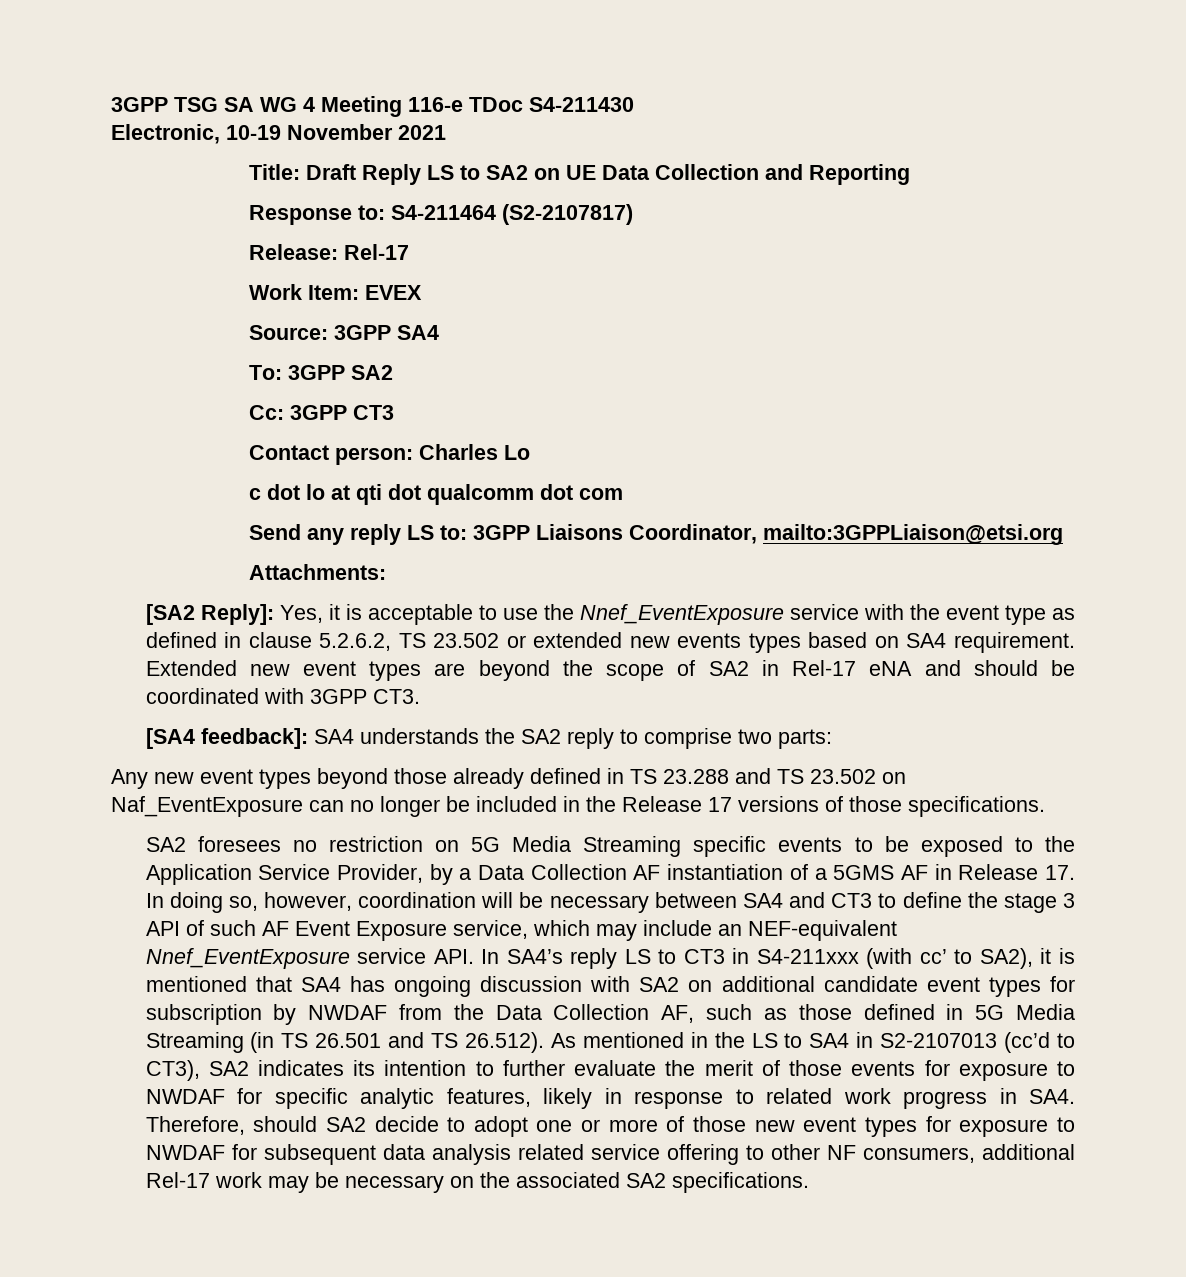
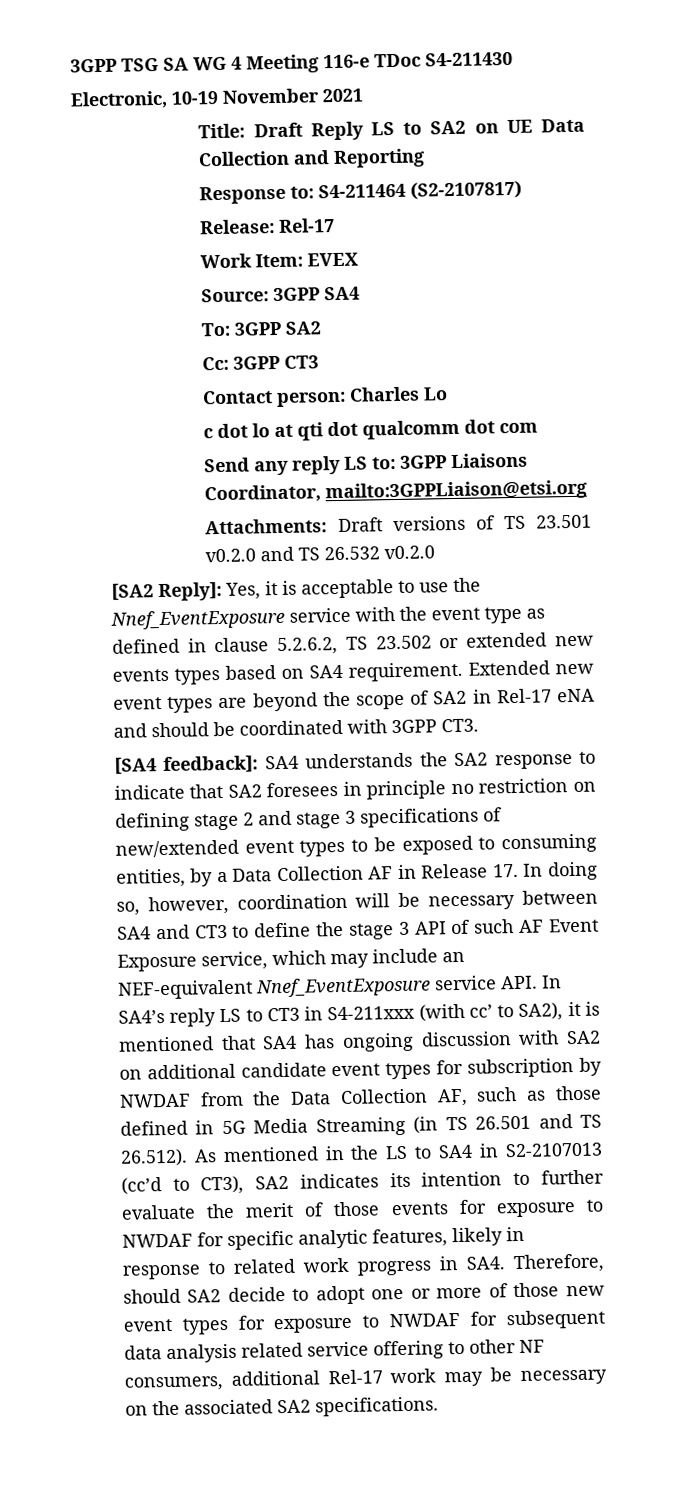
(387, 572) none -> [337,514,592,532] [205,545,436,563] Draft versions of TS 23.501 v0.2.0 and TS 26.532 v0.2.0
[566,728,832,749] [111,768,906,789] [111,796,1045,817] [145,836,1076,857] [145,864,423,885] reply to comprise two parts: // Any new event types beyond those already defined in TS 23.288 and TS 23.502 on Naf_EventExposure can no longer be included in the Release 17 versions of those specifications. // SA2 foresees no restriction on 5G Media Streaming specific events to be exposed to the Application Service Provider, -> [494,751,596,770] [113,778,596,800] [114,807,502,832] [114,833,597,858] [115,868,186,888] response to indicate that SA2 foresees in principle no restriction on defining stage 2 and stage 3 specifications of new/extended event types to be exposed to consuming entities,
[667,864,928,880] instantiation of a 5GMS AF -> (394, 873) none

